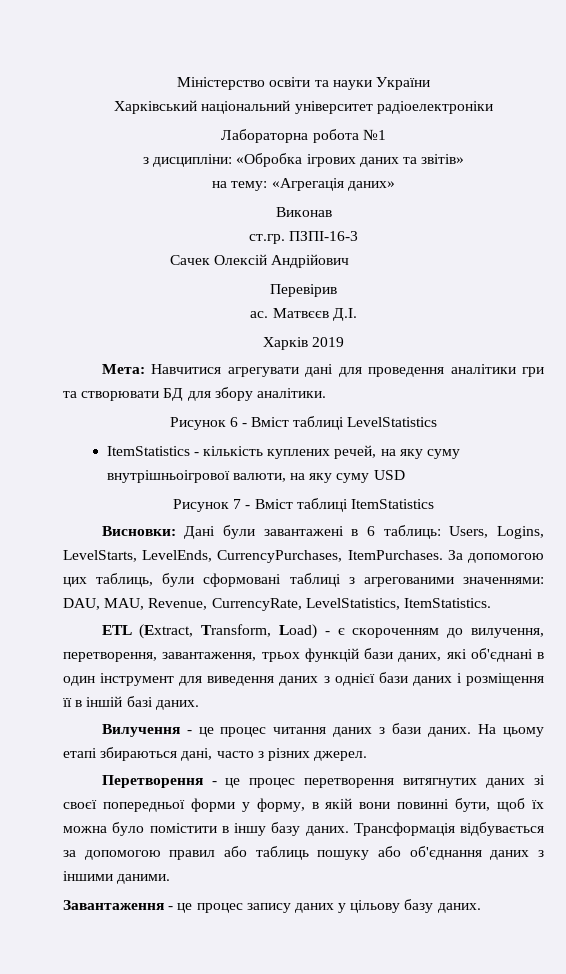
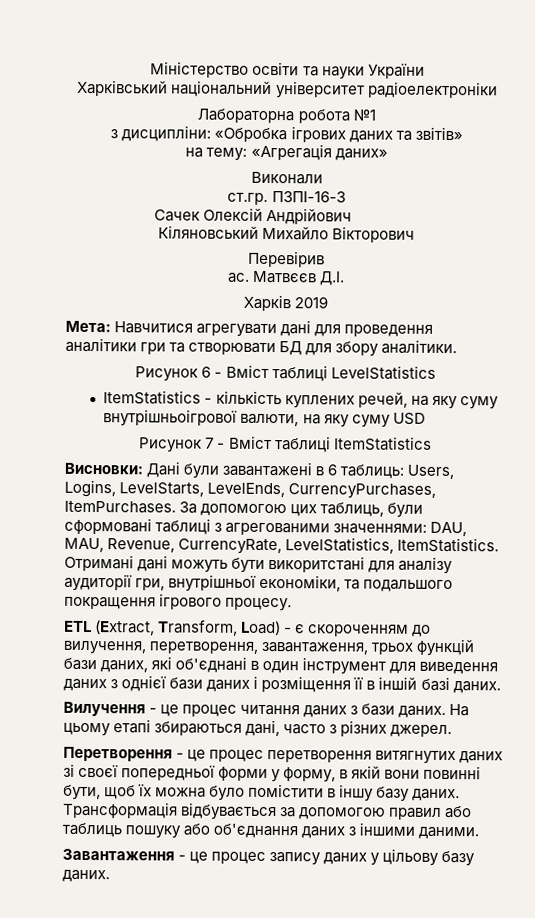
[275,207,332,217] Виконав -> [250,171,323,185] Виконали
(350, 261) none -> [157,225,416,243] // Кіляновський Михайло Вікторович
(491, 603) none -> [64,554,454,575] [64,573,454,593] [64,593,293,612] Отримані дані можуть бути викоритстані для аналізу аудиторії гри, внутрішньої економіки, та подальшого покращення ігрового процесу.

